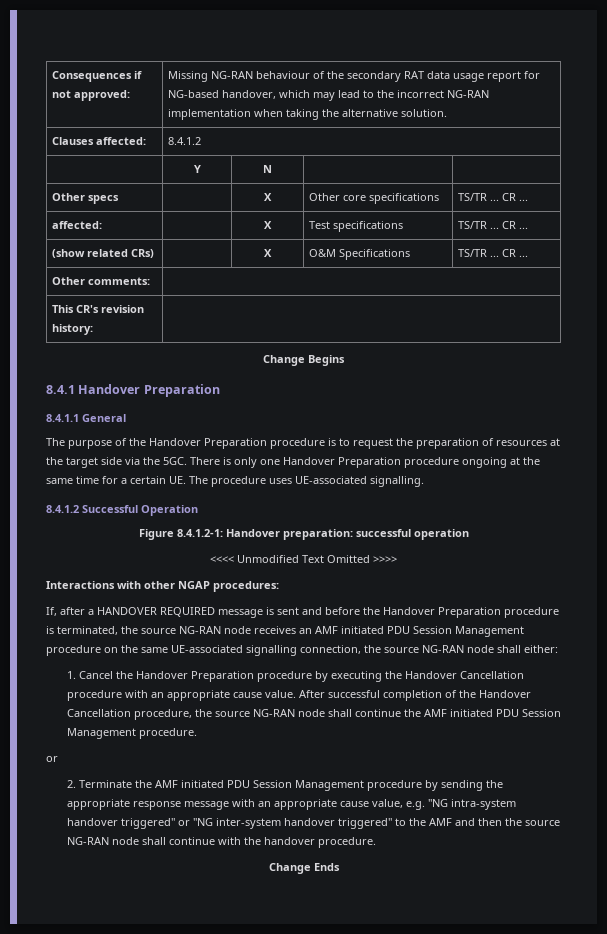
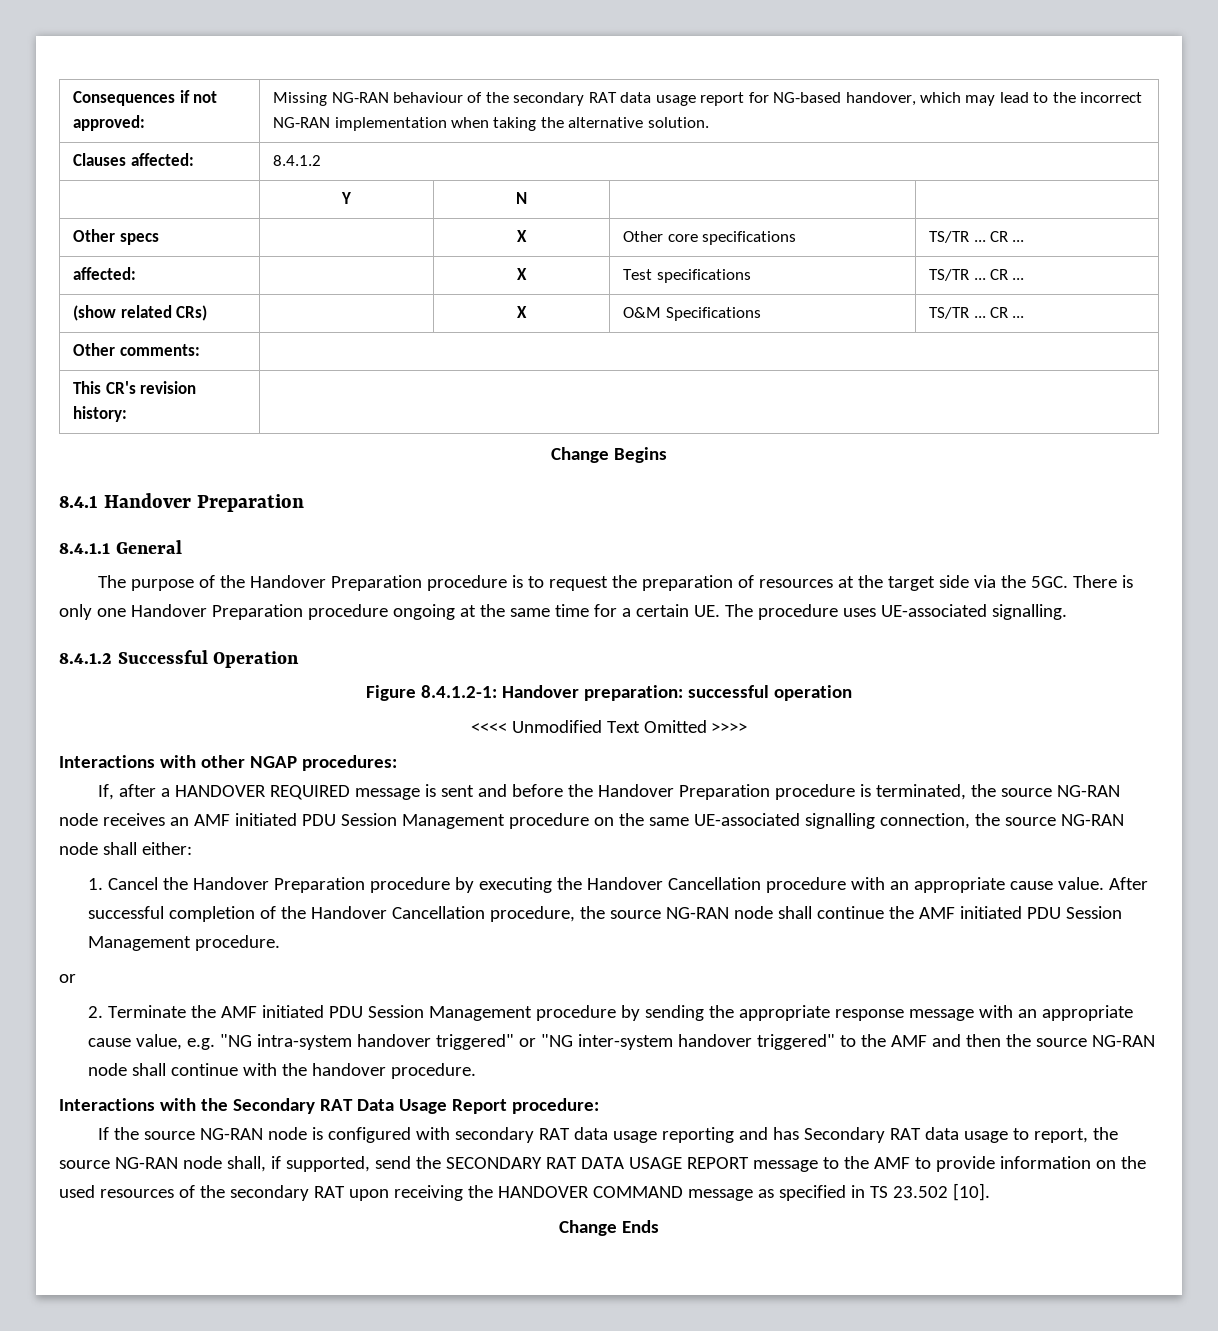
(376, 842) none -> [59,1098,599,1114] [98,1127,1119,1143] [59,1156,1146,1172] [59,1183,990,1201] // Interactions with the Secondary RAT Data Usage Report procedure: // If the source NG-RAN node is configured with secondary RAT data usage reporting and has Secondary RAT data usage to report, the source NG-RAN node shall, if supported, send the SECONDARY RAT DATA USAGE REPORT message to the AMF to provide information on the used resources of the secondary RAT upon receiving the HANDOVER COMMAND message as specified in TS 23.502 [10].

